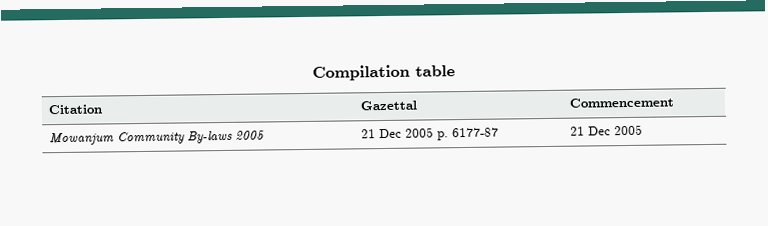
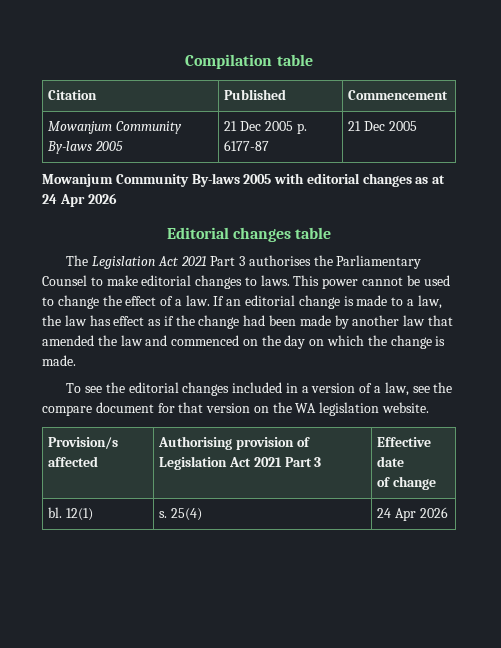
[360,100,418,111] Gazettal -> [224,89,287,100] Published
(644, 130) none -> [42,173,446,187] [42,193,117,207] [166,227,332,242] [66,255,422,269] [42,275,450,289] [42,295,442,309] [42,315,453,329] [42,335,446,349] [42,355,76,366] [66,382,453,396] [42,402,430,416] [48,437,119,449] [48,456,99,467] [158,436,310,450] [159,456,322,470] [377,437,432,447] [377,456,405,467] [377,476,437,490] [48,507,94,521] [159,508,203,521] [377,507,448,521] // Mowanjum Community By-laws 2005 with editorial changes as at 24 Apr 2026 // Editorial changes table // The Legislation Act 2021 Part 3 authorises the Parliamentary Counsel to make editorial changes to laws. This power cannot be used to change the effect of a law. If an editorial change is made to a law, the law has effect as if the change had been made by another law that amended the law and commenced on the day on which the change is made. // To see the editorial changes included in a version of a law, see the compare document for that version on the WA legislation website. // Provision/s affected | Authorising provision of Legislation Act 2021 Part 3 | Effective date // of change // bl. 12(1) | s. 25(4) | 24 Apr 2026

